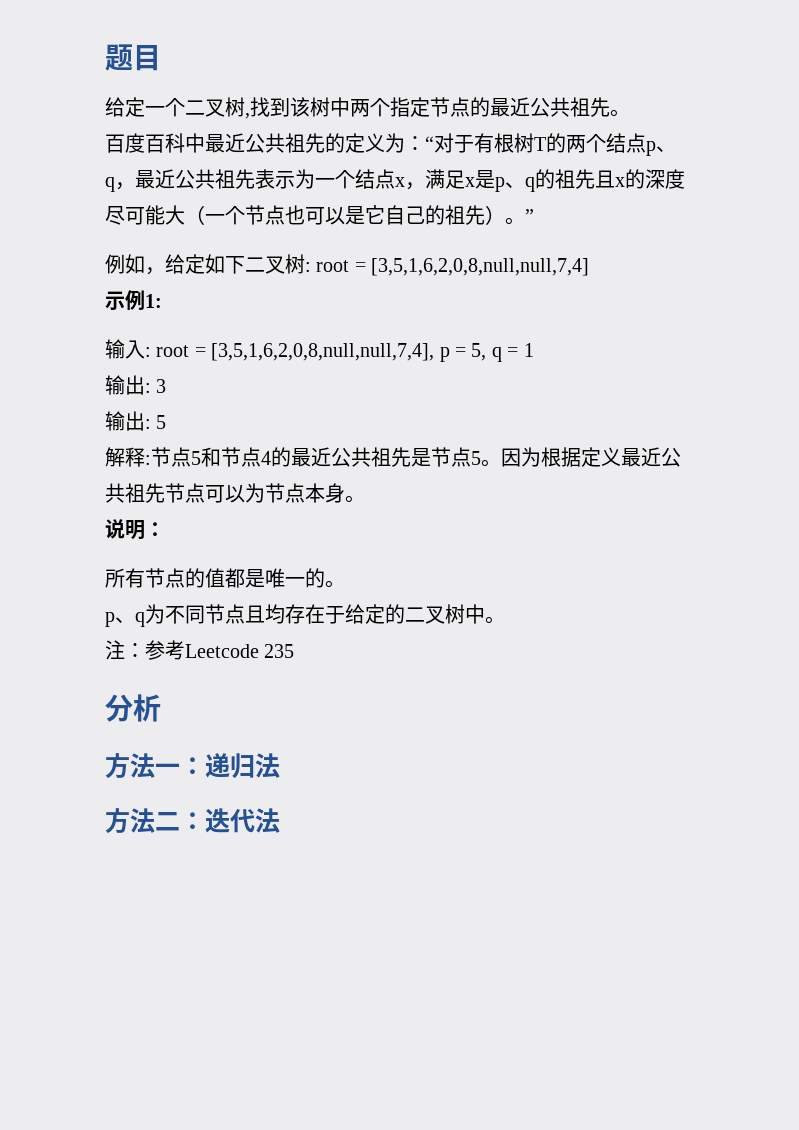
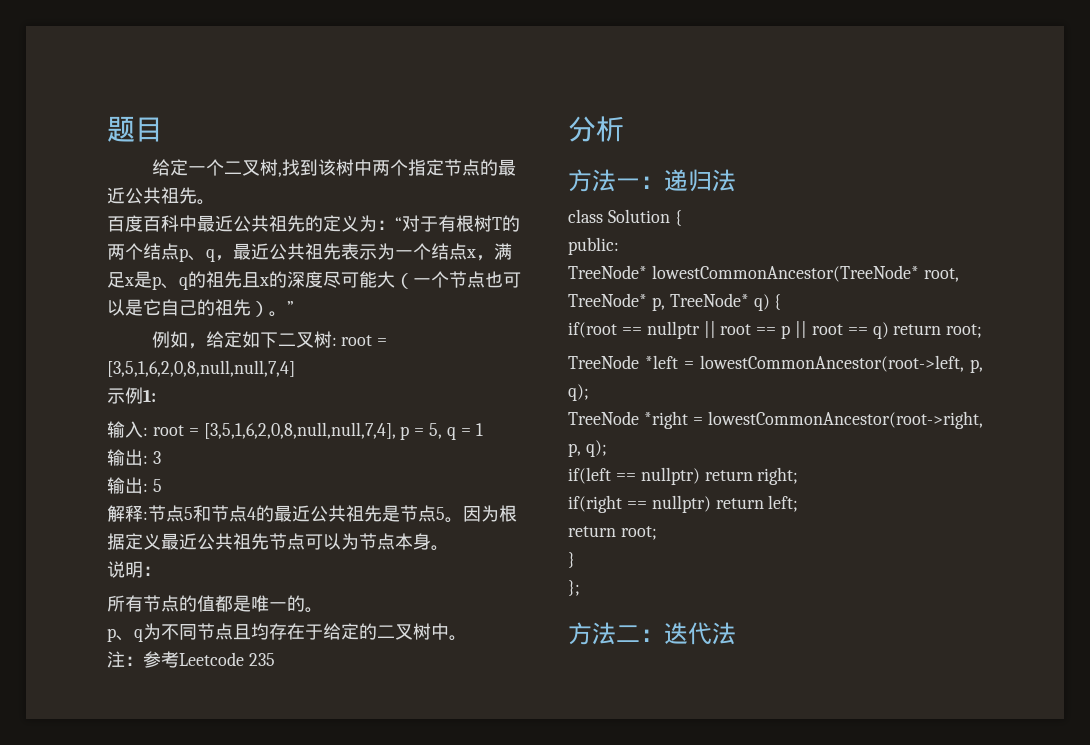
(280, 765) none -> [568,209,682,226] [568,237,619,255] [568,265,959,282] [568,293,782,311] [568,321,983,339] [568,355,983,373] [568,384,589,401] [568,411,983,429] [568,440,607,457] [568,467,799,485] [568,495,799,513] [568,526,657,540] [568,552,575,568] [568,580,580,596] // class Solution { // public: // TreeNode* lowestCommonAncestor(TreeNode* root, TreeNode* p, TreeNode* q) { // if(root == nullptr || root == p || root == q) return root; // TreeNode *left = lowestCommonAncestor(root->left, p, q); // TreeNode *right = lowestCommonAncestor(root->right, p, q); // if(left == nullptr) return right; // if(right == nullptr) return left; // return root; // } // };

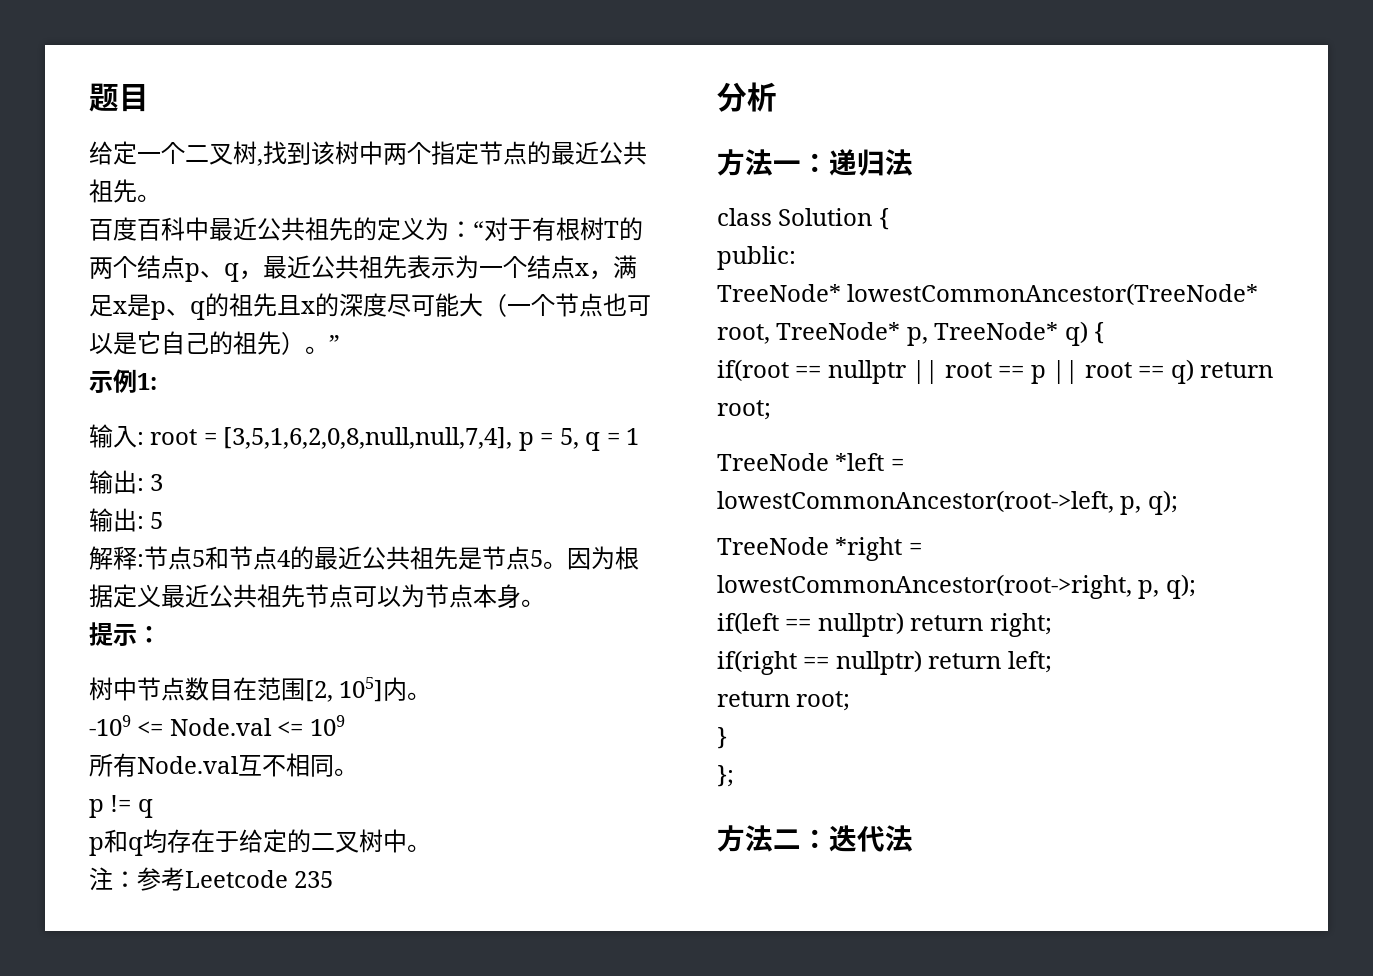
[151,331,388,349] [107,360,295,377] // 例如，给定如下二叉树: root = [3,5,1,6,2,0,8,null,null,7,4] -> (340, 343) none
[107,561,143,578] 说明 -> [89,622,137,646] 提示
[107,595,305,612] 所有节点的值都是唯一的 -> [89,677,432,702] [89,715,345,736] [89,753,334,777] 树中节点数目在范围[2, 105]内。 // -109 <= Node.val <= 109 // 所有Node.val互不相同
[116,623,251,642] 、q为不同节点且 -> [110,795,153,818] [89,829,143,856] != q // p和q

